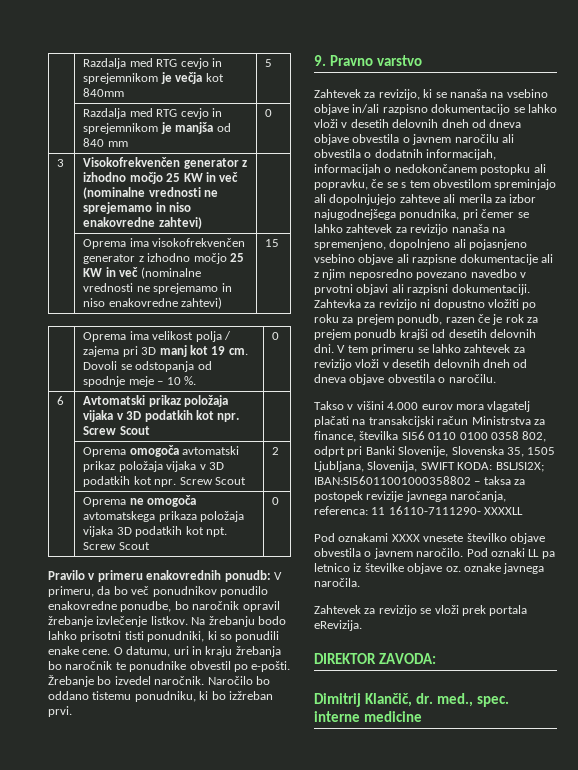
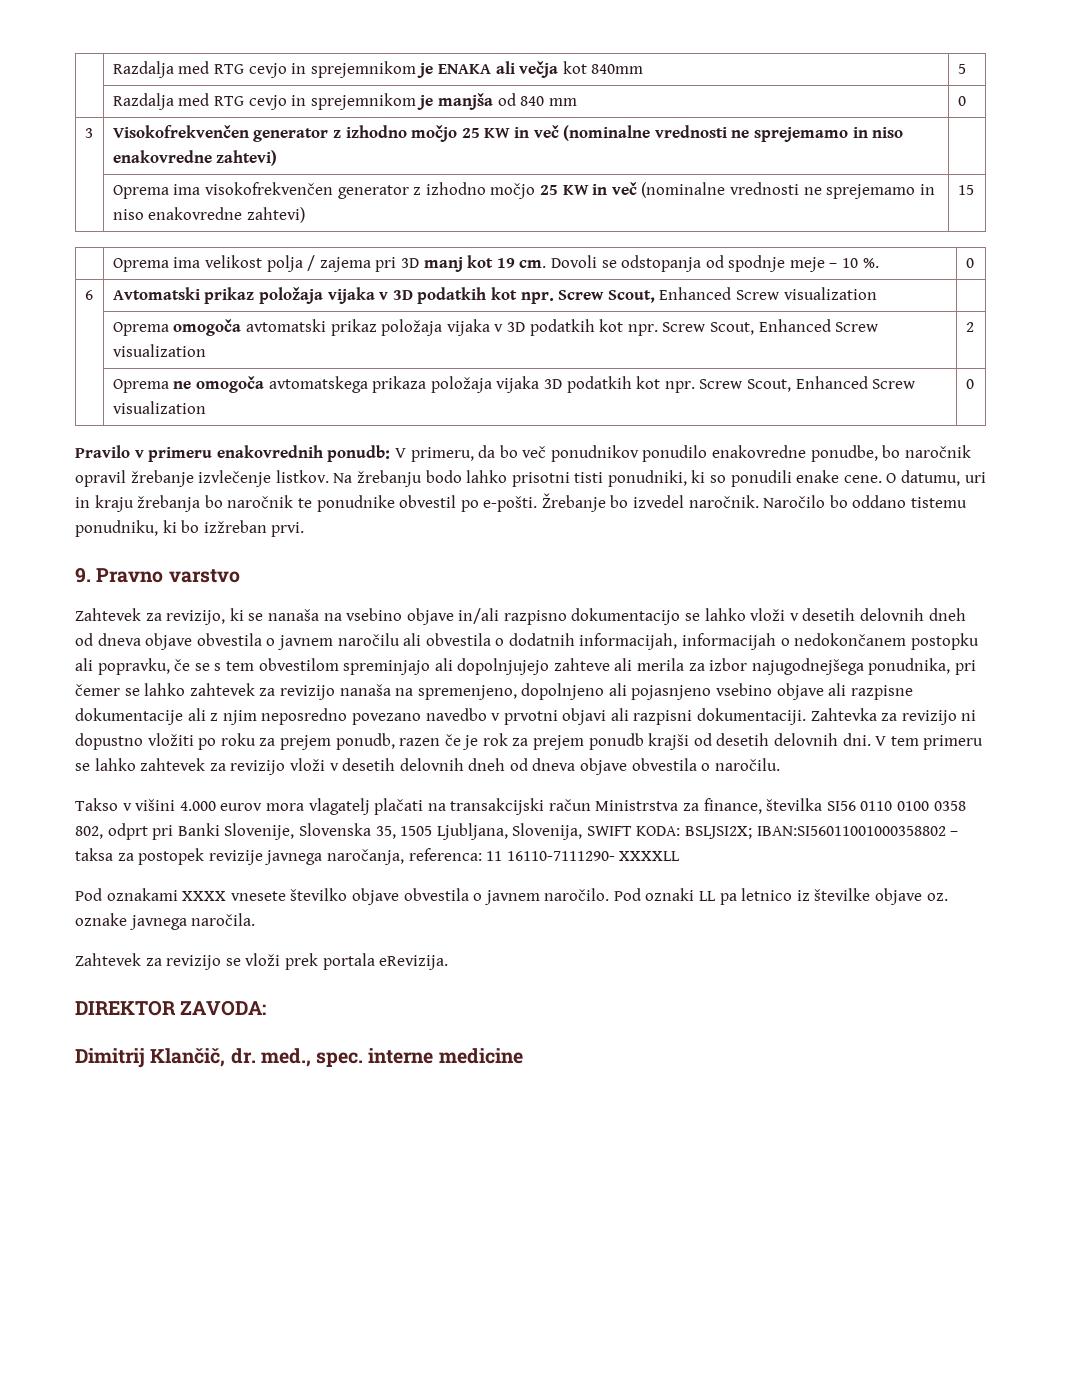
[83,58,222,69] [83,72,172,84] | Razdalja med RTG cevjo in sprejemnikom je -> [112,61,515,78] | Razdalja med RTG cevjo in sprejemnikom je ENAKA ali
[119,426,150,435] Scout -> [607,287,877,303] Scout, Enhanced Screw visualization
[214,477,246,485] Scout -> [709,319,879,335] [112,344,206,357] Scout, Enhanced Screw visualization
[205,527,227,537] [83,542,150,550] npt. Screw Scout -> [664,376,916,393] [112,401,206,414] npr. Screw Scout, Enhanced Screw visualization

